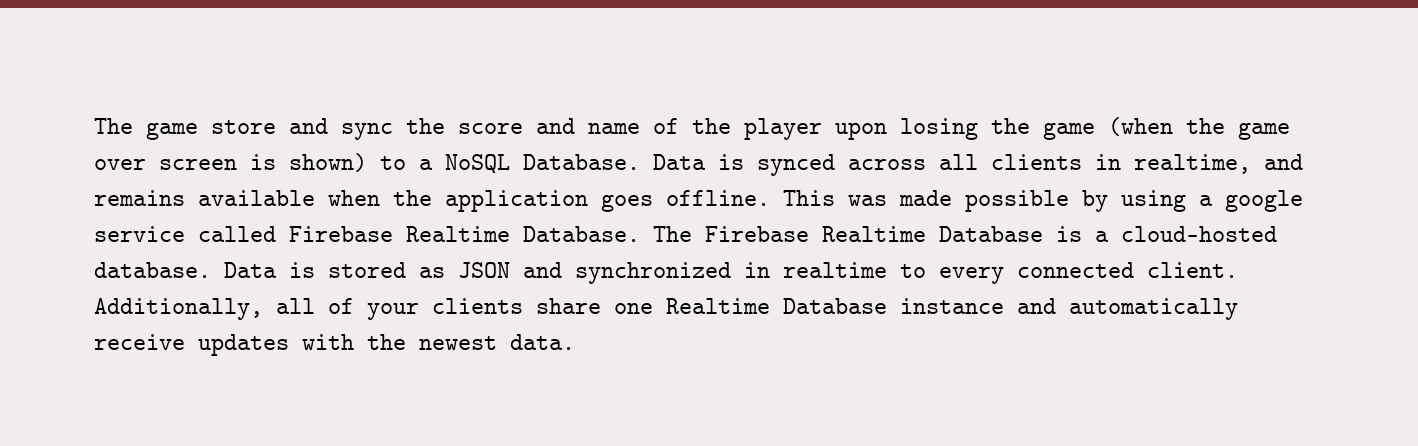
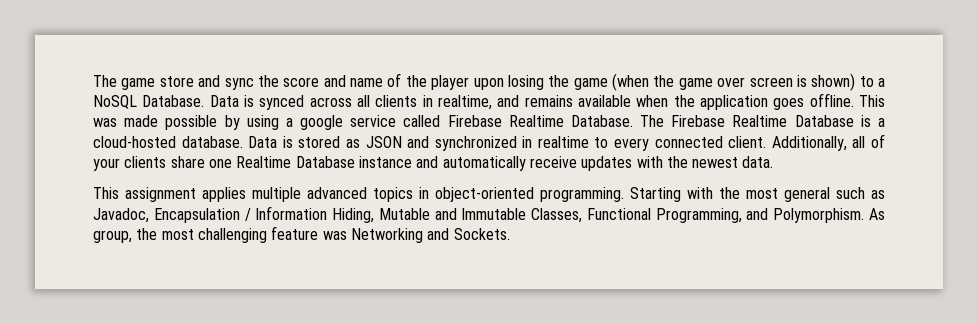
(575, 342) none -> [93,187,885,202] [93,206,885,223] [93,226,510,243] // This assignment applies multiple advanced topics in object-oriented programming. Starting with the most general such as Javadoc, Encapsulation / Information Hiding, Mutable and Immutable Classes, Functional Programming, and Polymorphism. As group, the most challenging feature was Networking and Sockets.

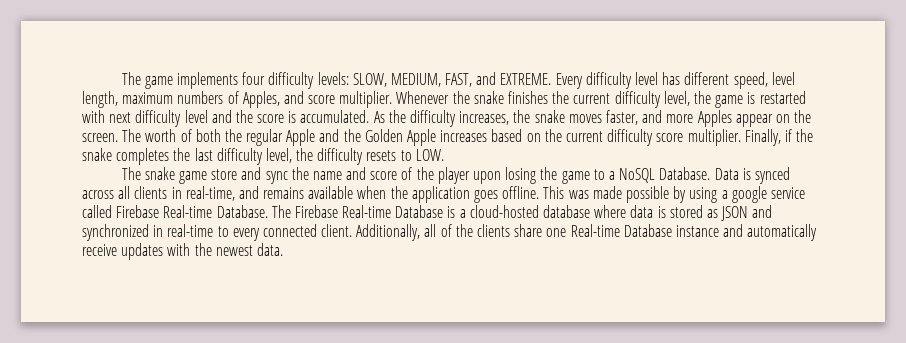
(156, 84) none -> [176,72,795,89] [82,91,806,108] [82,110,812,127] [82,129,814,146] [82,148,444,165] [121,167,207,184] implements four difficulty levels: SLOW, MEDIUM, FAST, and EXTREME. Every difficulty level has different speed, level length, maximum numbers of Apples, and score multiplier. Whenever the snake finishes the current difficulty level, the game is restarted with next difficulty level and the score is accumulated. As the difficulty increases, the snake moves faster, and more Apples appear on the screen. The worth of both the regular Apple and the Golden Apple increases based on the current difficulty score multiplier. Finally, if the snake completes the last difficulty level, the difficulty resets to LOW. // The snake game
[283,75,383,87] score and name -> [312,167,398,180] name and score
[612,73,856,91] (when the game over screen is shown) -> (590, 177) none
[438,95,492,110] realtime, -> [185,186,235,201] real-time,
[508,115,564,127] Realtime -> [163,205,213,218] Real-time
[732,115,788,127] Realtime -> [342,205,392,218] Real-time
[181,136,278,148] database. Data -> [543,205,654,218] database where data
[537,136,589,148] realtime -> [167,224,214,237] real-time
[93,158,120,171] your -> [455,224,473,237] the
[236,156,292,168] Realtime -> [570,224,620,237] Real-time
[93,187,885,202] [93,206,885,223] [93,226,510,243] // This assignment applies multiple advanced topics in object-oriented programming. Starting with the most general such as Javadoc, Encapsulation / Information Hiding, Mutable and Immutable Classes, Functional Programming, and Polymorphism. As group, the most challenging feature was Networking and Sockets. -> (283, 249) none

